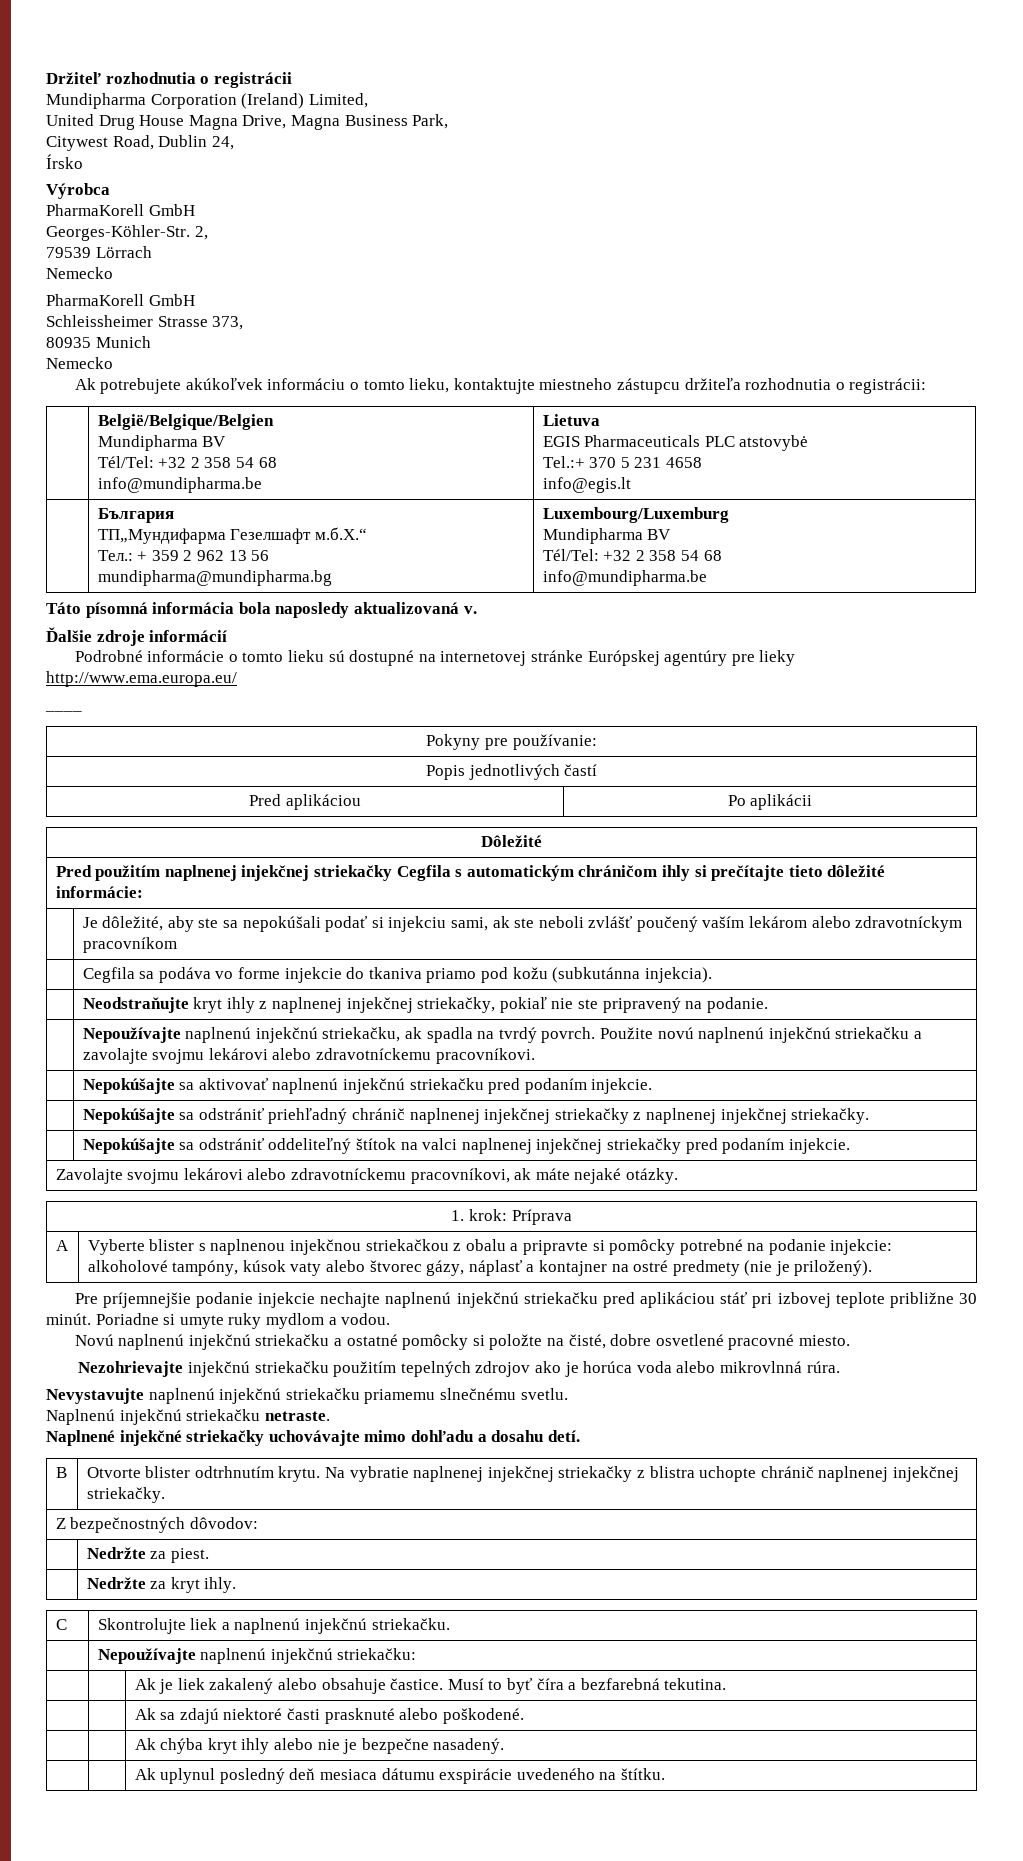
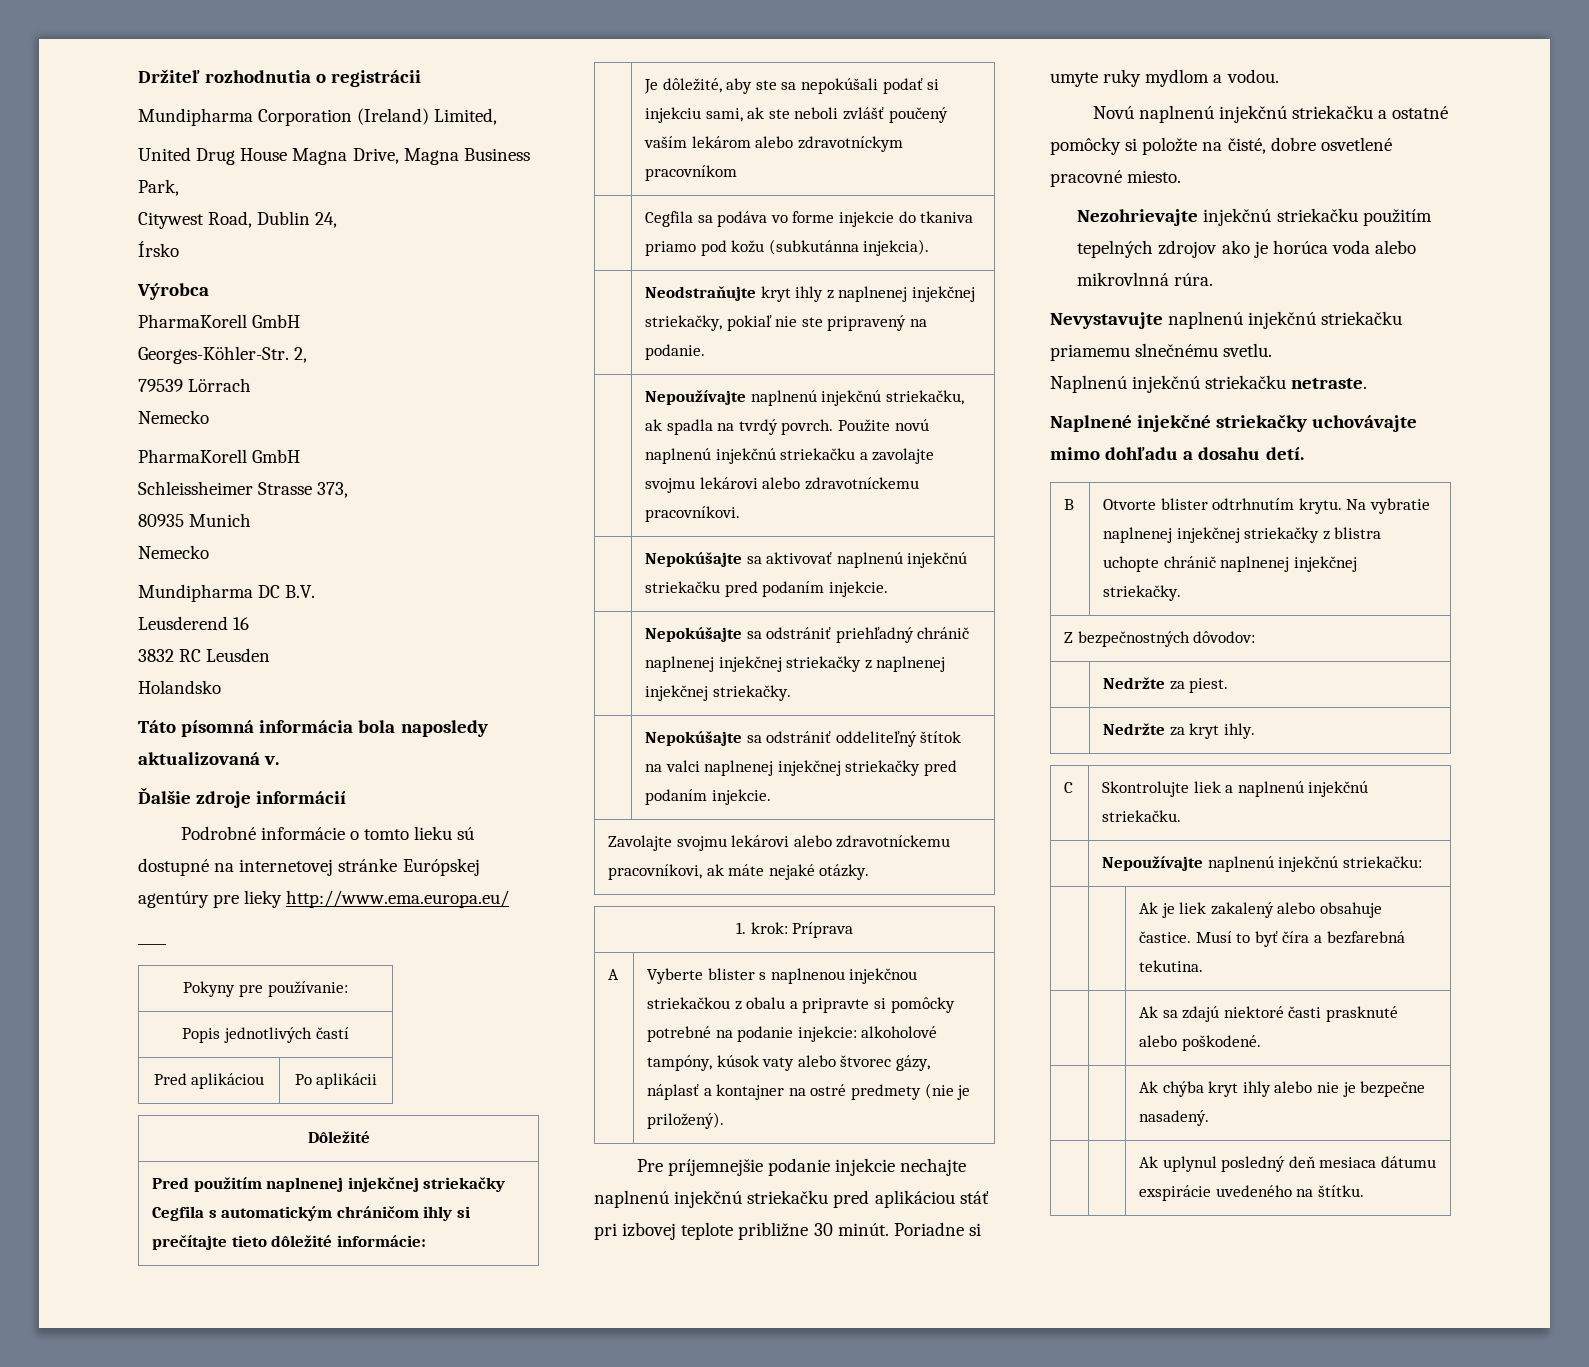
[74,378,927,394] [97,414,274,430] [97,435,227,451] [97,456,277,468] [97,477,262,493] [542,414,600,426] [542,435,809,451] [542,456,702,468] [542,477,631,493] [97,508,174,523] [97,527,367,544] [97,550,270,561] [97,570,332,586] [542,507,729,523] [542,528,672,544] [542,549,722,561] [542,570,707,586] Ak potrebujete akúkoľvek informáciu o tomto lieku, kontaktujte miestneho zástupcu držiteľa rozhodnutia o registrácii: // | België/Belgique/Belgien // Mundipharma BV // Tél/Tel: +32 2 358 54 68 // info@mundipharma.be | Lietuva // EGIS Pharmaceuticals PLC atstovybė // Tel.:+ 370 5 231 4658 // info@egis.lt // | България // ТП„Мундифарма Гезелшафт м.б.Х.“ // Teл.: + 359 2 962 13 56 // mundipharma@mundipharma.bg | Luxembourg/Luxemburg // Mundipharma BV // Tél/Tel: +32 2 358 54 68 // info@mundipharma.be -> [138,584,316,602] [138,616,250,630] [138,648,271,662] [138,680,221,694] Mundipharma DC B.V. // Leusderend 16 // 3832 RC Leusden // Holandsko

